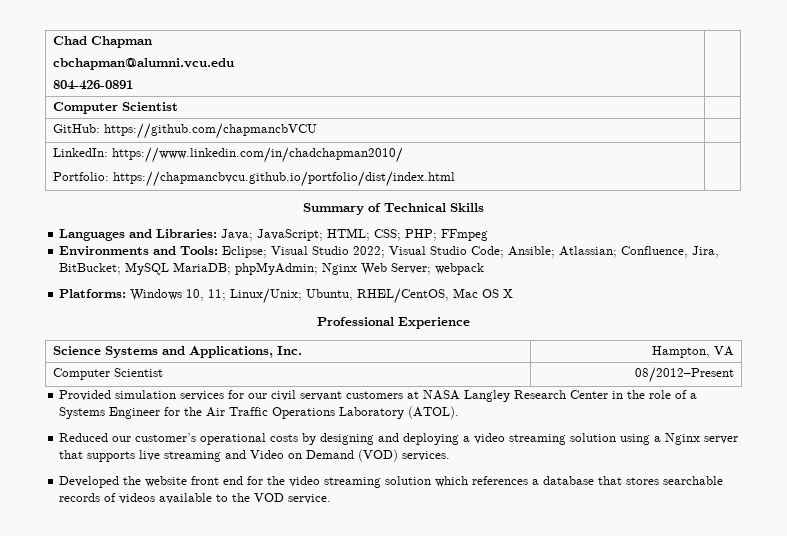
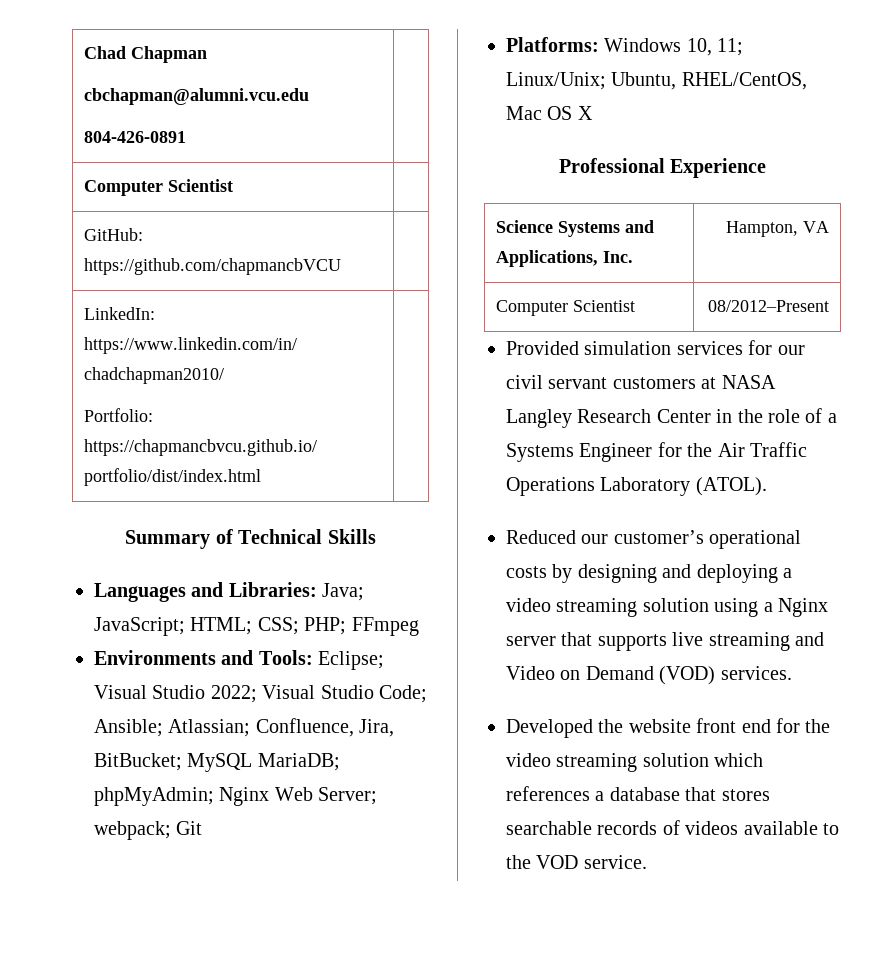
[435,263,485,275] webpack -> [94,821,203,840] webpack; Git

